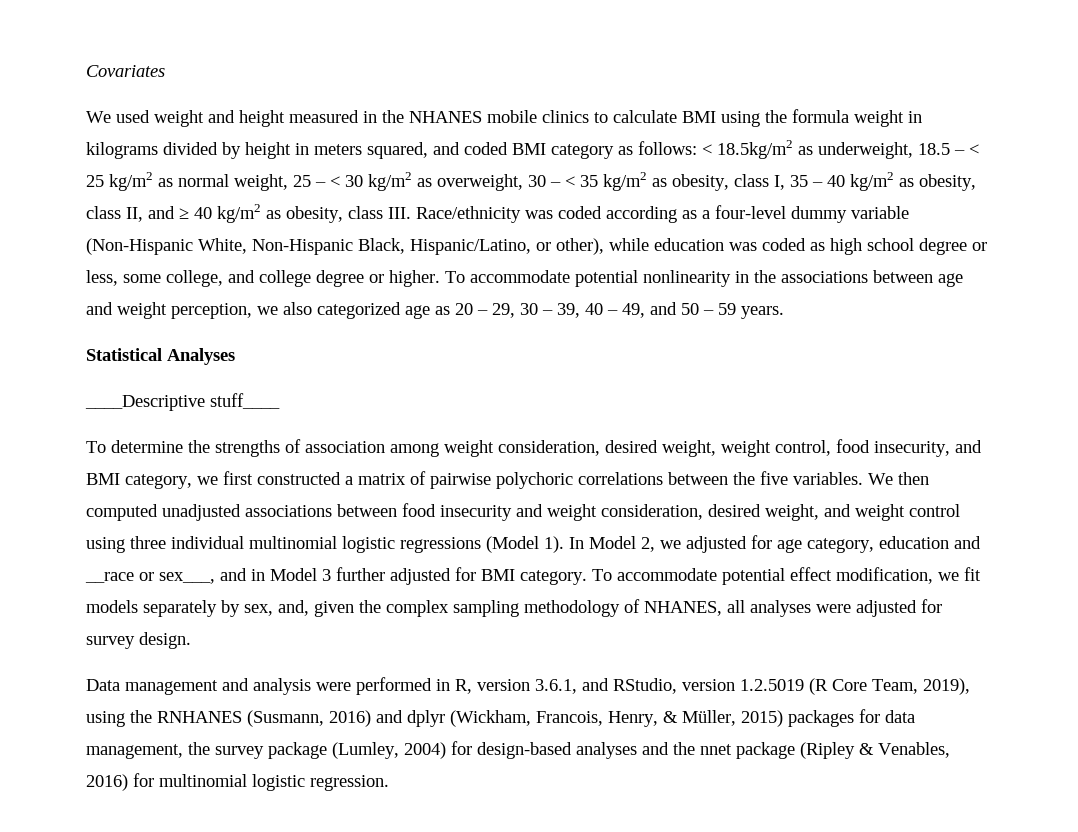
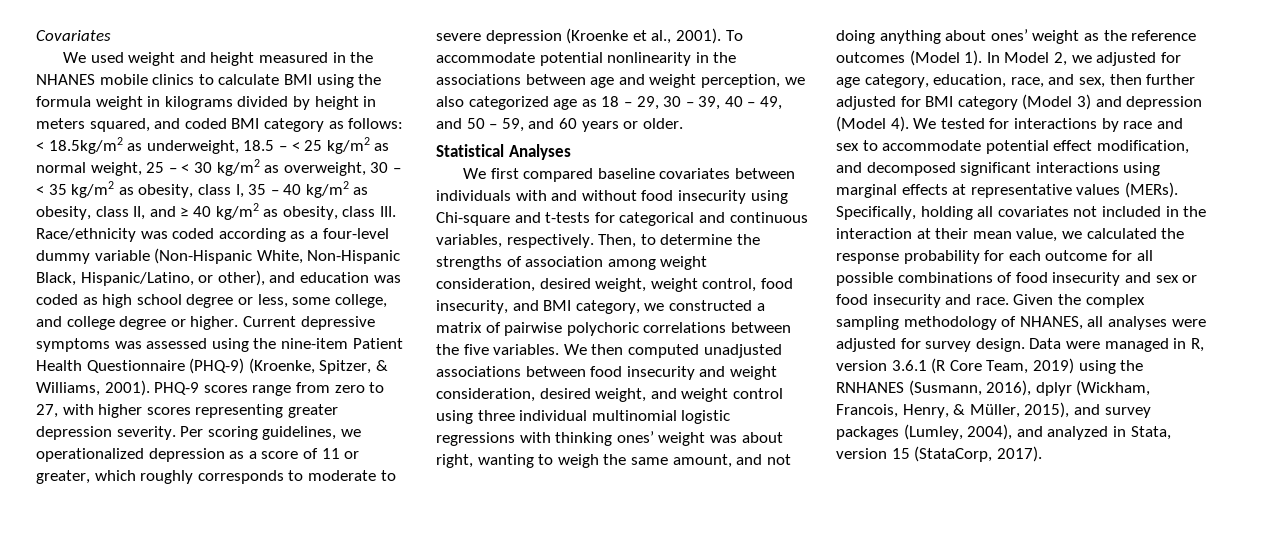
[609,238,649,251] while -> [269,272,296,283] and
(440, 278) none -> [242,316,375,330] [36,338,403,352] [36,358,388,374] [36,380,385,396] [36,404,338,418] [36,426,361,440] [36,448,360,462] [36,470,396,484] [436,28,721,44] Current depressive symptoms was assessed using the nine-item Patient Health Questionnaire (PHQ-9) (Kroenke, Spitzer, & Williams, 2001). PHQ-9 scores range from zero to 27, with higher scores representing greater depression severity. Per scoring guidelines, we operationalized depression as a score of 11 or greater, which roughly corresponds to moderate to severe depression (Kroenke et al., 2001).
[455,303,473,315] 20 -> [601,96,620,107] 18
[718,303,784,319] [86,348,235,365] [85,393,280,411] [86,441,106,453] 59 years. // Statistical Analyses // ____Descriptive stuff____ // To -> [501,118,683,132] [436,144,571,160] [463,168,796,182] [436,190,788,204] [436,212,808,226] [436,234,656,248] 59, and 60 years or older. // Statistical Analyses // We first compared baseline covariates between individuals with and without food insecurity using Chi-square and t-tests for categorical and continuous variables, respectively. Then, to
[223,471,253,485] first -> (665, 307) none
(481, 545) none -> [519,431,783,446] [436,454,791,468] [836,29,1197,44] [836,52,905,63] with thinking ones’ weight was about right, wanting to weigh the same amount, and not doing anything about ones’ weight as the reference outcomes
[879,536,981,549] [85,567,981,585] [86,600,354,617] education and __race or sex___, and in Model 3 further adjusted for BMI category. To accommodate potential effect modification, we fit models separately by sex, and, given -> [933,74,1196,88] [836,94,1203,110] [836,116,1183,132] [836,140,1189,154] [836,162,1161,176] [836,182,1178,198] [836,206,1207,220] [836,228,1185,242] [836,250,1153,264] [836,272,1198,286] [836,294,1054,308] education, race, and sex, then further adjusted for BMI category (Model 3) and depression (Model 4). We tested for interactions by race and sex to accommodate potential effect modification, and decomposed significant interactions using marginal effects at representative values (MERs). Specifically, holding all covariates not included in the interaction at their mean value, we calculated the response probability for each outcome for all possible combinations of food insecurity and sex or food insecurity and race. Given
[86,677,804,695] // Data management and analysis were performed in R, version 3.6.1, and RStudio, version 1.2.5019 -> [1029,338,1204,352] [836,360,927,371] Data were managed in R, version 3.6.1
[923,678,970,695] 2019), -> [1032,358,1074,374] 2019)
[329,710,403,727] 2016) and -> [986,380,1032,396] 2016),
[741,709,915,727] [86,741,950,759] [86,773,389,791] 2015) packages for data management, the survey package (Lumley, 2004) for design-based analyses and the nnet package (Ripley & Venables, 2016) for multinomial logistic regression. -> [1024,402,1151,418] [836,424,1171,440] [836,446,1042,462] 2015), and survey packages (Lumley, 2004), and analyzed in Stata, version 15 (StataCorp, 2017).

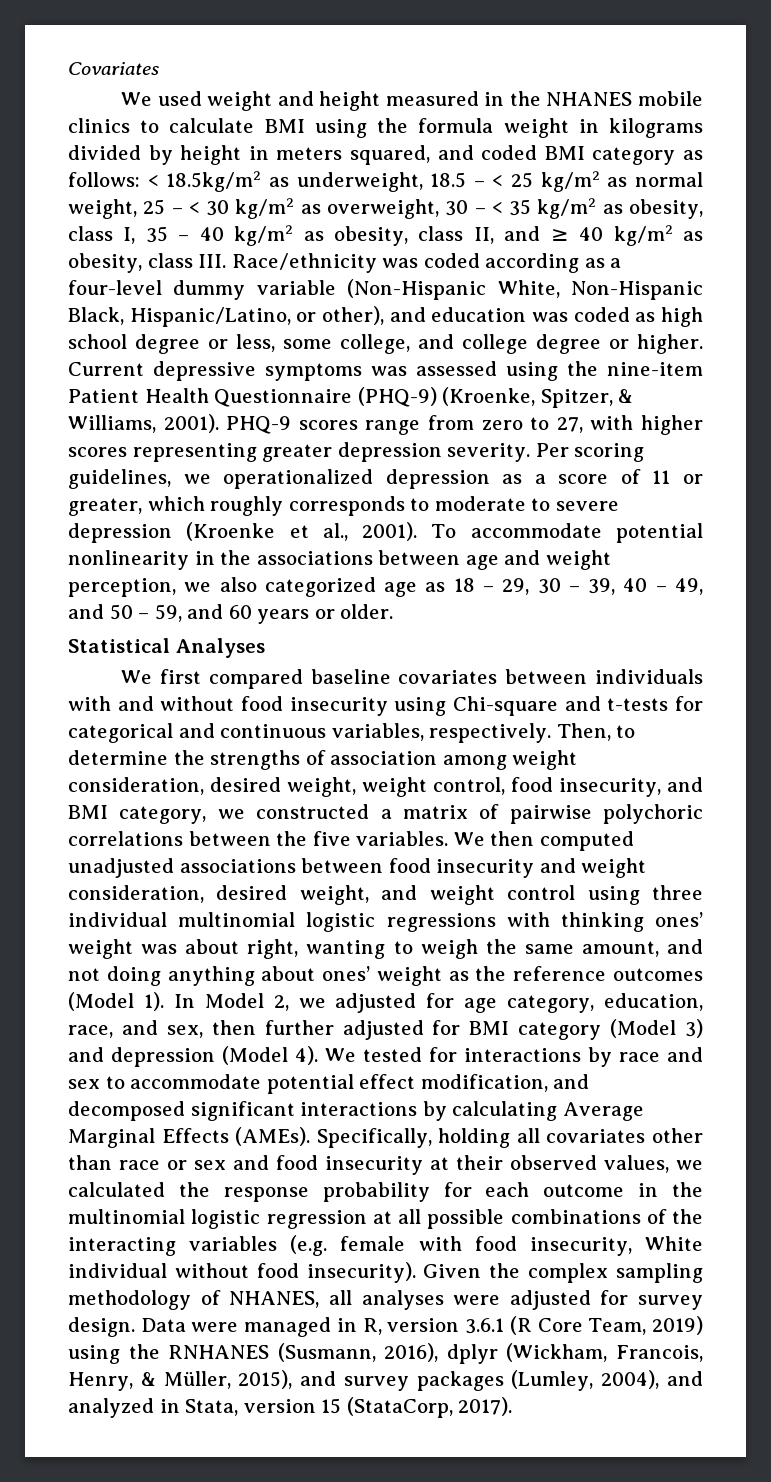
[1123,162,1161,176] [836,182,1178,198] [836,206,1207,220] [836,228,1058,242] using marginal effects at representative values (MERs). Specifically, holding all covariates not included in the interaction at their mean value, -> [422,1101,644,1121] [68,1127,703,1148] [68,1155,669,1175] by calculating Average Marginal Effects (AMEs). Specifically, holding all covariates other than race or sex and food insecurity at their observed values,
[1111,250,1153,261] [836,272,1198,286] [836,294,1009,308] for all possible combinations of food insecurity and sex or food insecurity and race. -> [638,1182,703,1197] [68,1209,703,1229] [68,1235,703,1256] [68,1262,416,1283] in the multinomial logistic regression at all possible combinations of the interacting variables (e.g. female with food insecurity, White individual without food insecurity).

